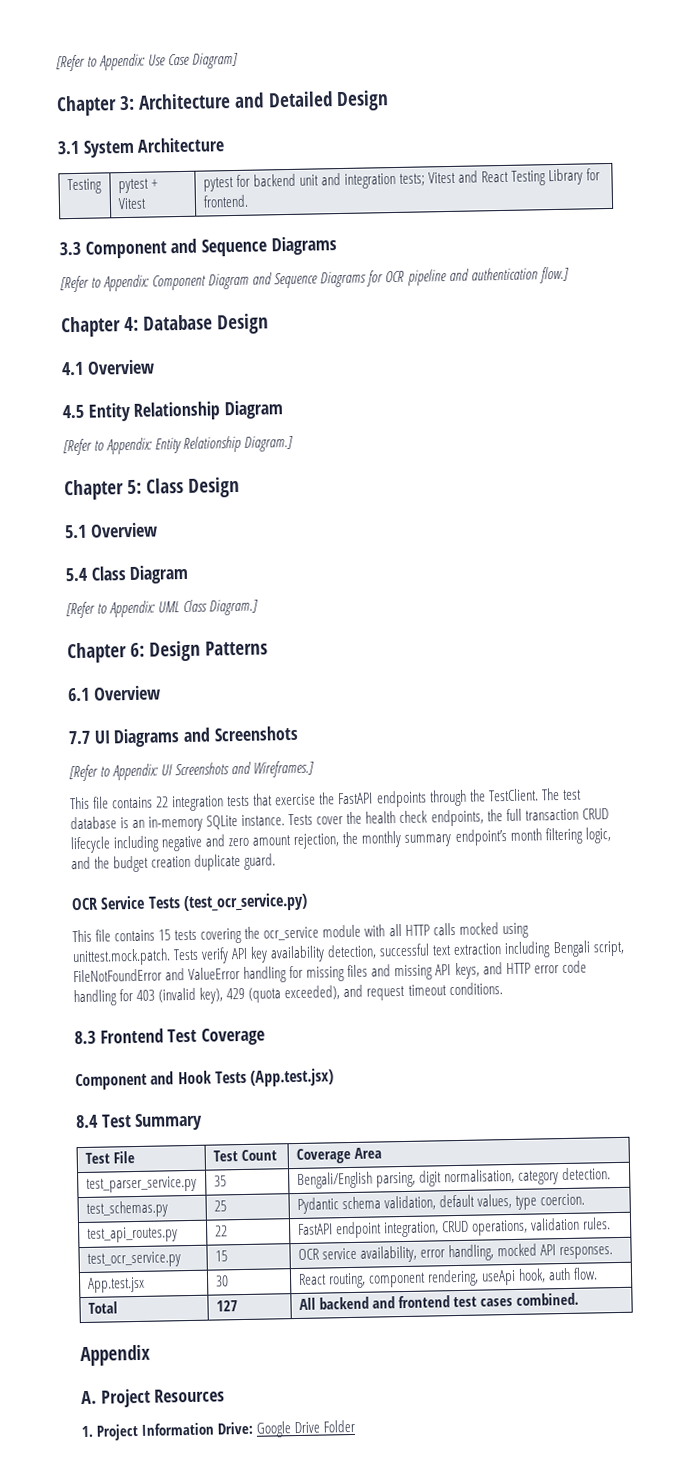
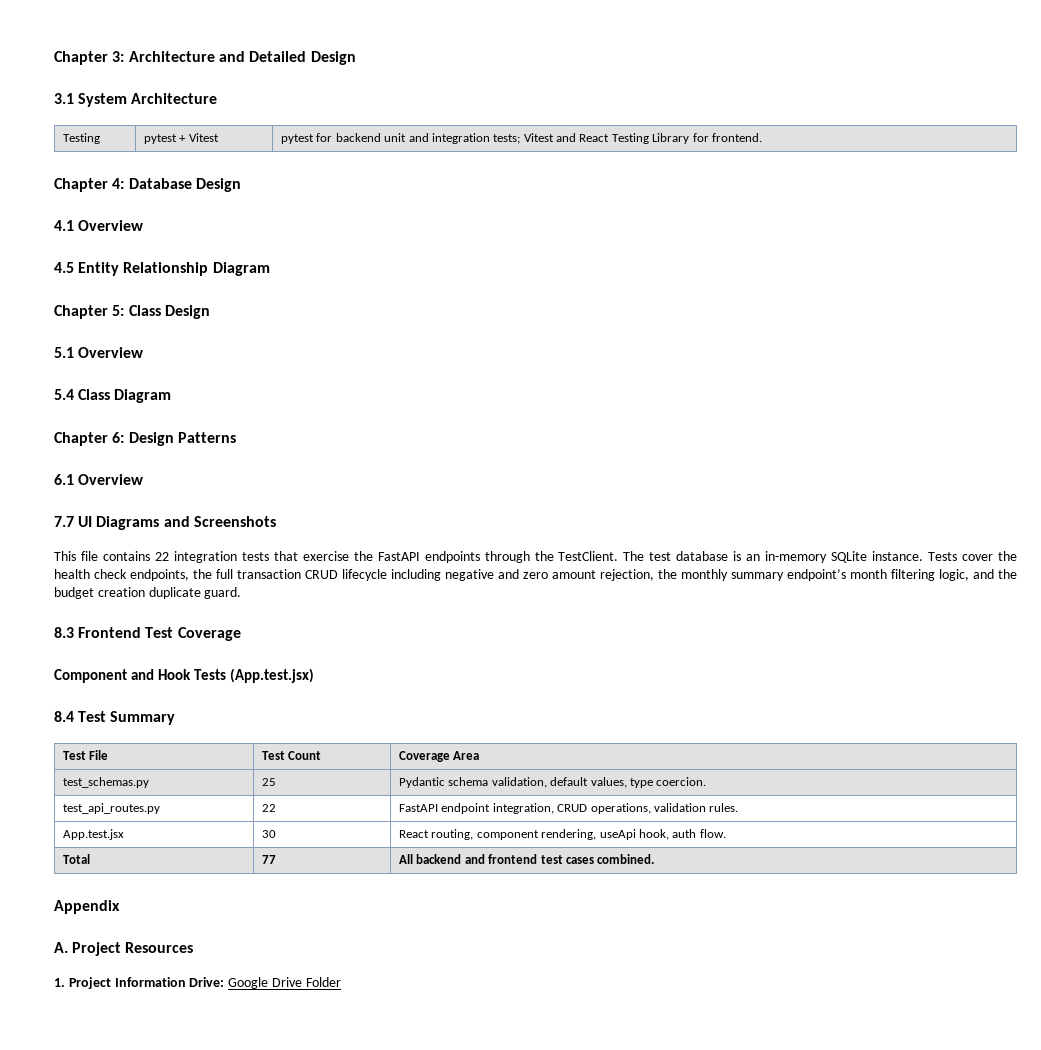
[56,51,239,72] [Refer to Appendix: Use Case Diagram] // -> (54, 58) none
[59,236,337,259] [60,266,569,293] // 3.3 Component and Sequence Diagrams // [Refer to Appendix: Component Diagram and Sequence Diagrams for OCR pipeline and authentication flow.] -> (762, 137) none
[63,434,294,456] // [Refer to Appendix: Entity Relationship Diagram.] -> (270, 269) none
[66,598,259,619] // [Refer to Appendix: UML Class Diagram.] -> (172, 396) none
[69,760,315,782] // [Refer to Appendix: UI Screenshots and Wireframes.] -> (276, 521) none
[71,892,308,913] [72,922,529,944] [72,940,625,967] [73,960,587,983] [73,982,503,1007] // OCR Service Tests (test_ocr_service.py) // This file contains 15 tests covering the ocr_service module with all HTTP calls mocked using unittest.mock.patch. Tests verify API key availability detection, successful text extraction including Bengali script, FileNotFoundError and ValueError handling for missing files and missing API keys, and HTTP error code handling for 403 (invalid key), 429 (quota exceeded), and request timeout conditions. -> (242, 593) none
[85,1175,197,1193] [213,1175,227,1187] [296,1167,612,1190] // test_parser_service.py | 35 | Bengali/English parsing, digit normalisation, category detection. -> (480, 755) none
[86,1251,181,1268] [214,1250,228,1262] [297,1243,614,1263] // test_ocr_service.py | 15 | OCR service availability, error handling, mocked API responses. -> (739, 807) none
[215,1300,238,1312] 127 -> [262,855,277,864] 77

